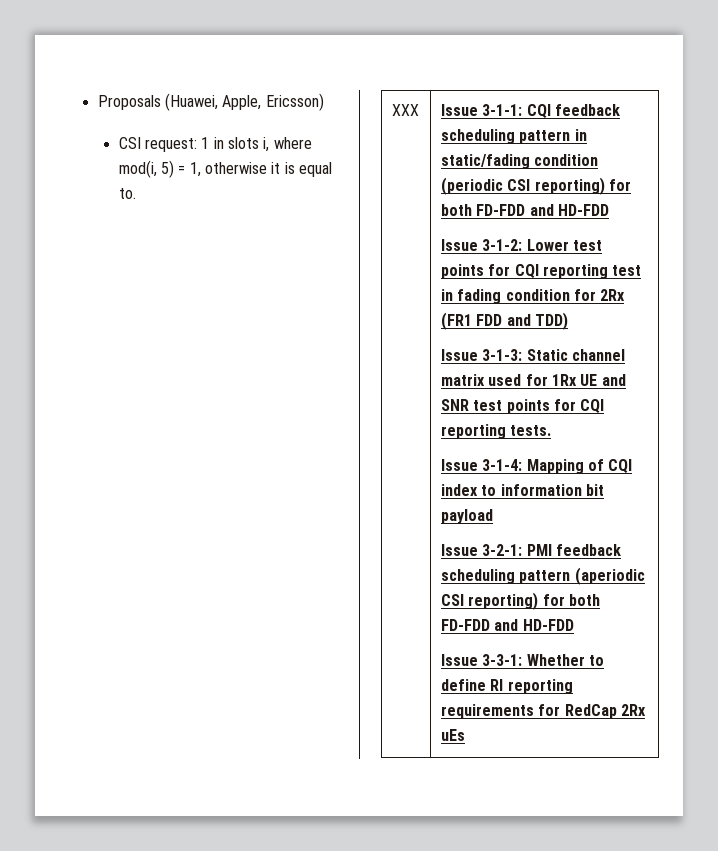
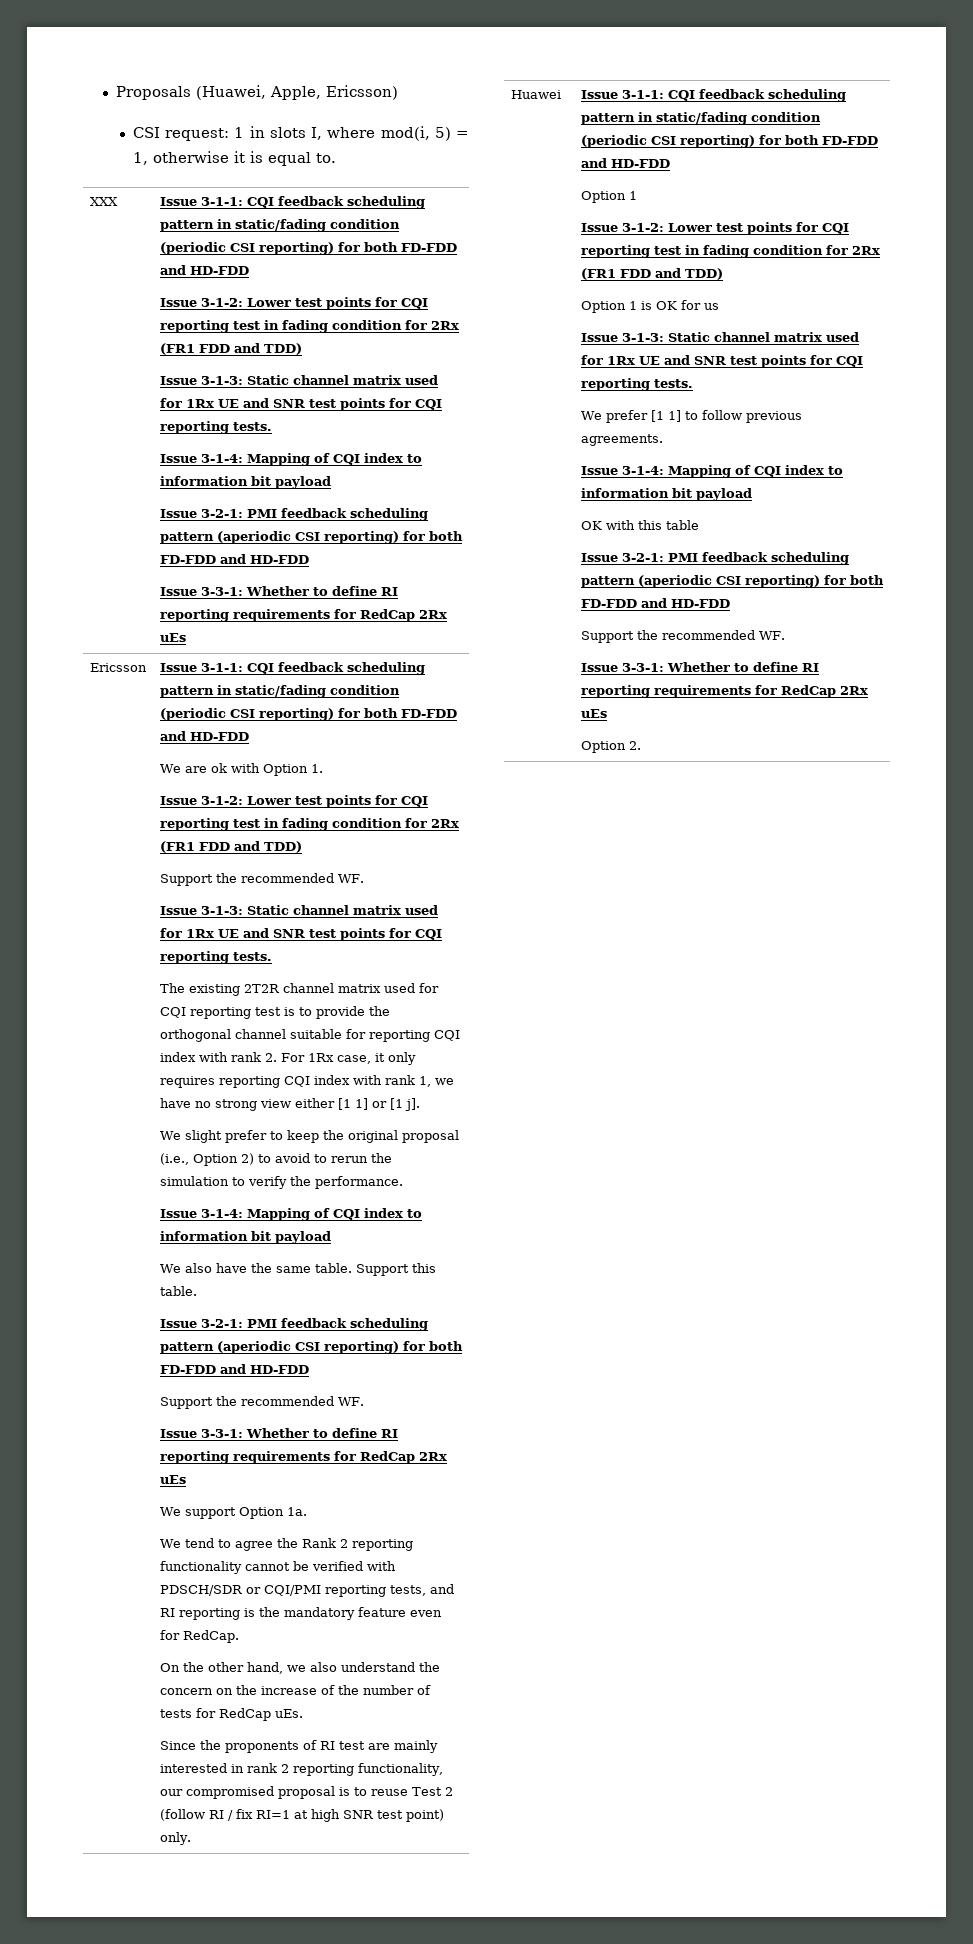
[263,137,270,152] i, -> [311,127,323,140] I,
(465, 735) none -> [89,663,147,672] [159,662,425,675] [159,685,400,698] [159,708,457,721] [159,731,249,741] [159,763,323,776] [159,795,428,808] [159,818,459,831] [159,841,302,853] [159,873,364,886] [159,905,438,915] [159,928,442,941] [159,951,272,964] [159,983,439,996] [159,1006,390,1019] [159,1029,460,1042] [159,1052,416,1065] [159,1075,454,1088] [159,1098,420,1111] [159,1130,459,1143] [159,1153,392,1166] [159,1176,403,1189] [159,1208,422,1221] [159,1231,331,1244] [159,1263,436,1276] [159,1286,197,1296] [159,1318,428,1331] [159,1341,463,1354] [159,1364,309,1374] [159,1396,364,1409] [159,1428,398,1438] [159,1451,447,1464] [159,1475,186,1484] [159,1507,307,1519] [159,1538,413,1551] [159,1561,396,1574] [159,1584,454,1597] [159,1607,442,1620] [159,1630,239,1643] [159,1662,440,1674] [159,1685,431,1695] [159,1708,303,1721] [159,1740,438,1753] [159,1763,443,1776] [159,1786,453,1799] [159,1809,444,1822] [159,1832,191,1845] [510,90,561,99] [580,89,846,102] [580,112,821,125] [580,135,878,148] [580,158,670,168] [580,191,637,203] [580,222,849,235] [580,245,880,258] [580,268,723,280] [580,300,719,313] [580,332,859,342] [580,355,863,368] [580,378,693,391] [580,410,802,423] [580,434,663,446] [580,465,843,478] [580,488,752,501] [580,520,699,530] [580,552,849,565] [580,575,884,588] [580,598,730,608] [580,630,785,643] [580,662,819,672] [580,685,868,698] [580,709,607,718] [580,741,641,753] // Ericsson | Issue 3-1-1: CQI feedback scheduling pattern in static/fading condition (periodic CSI reporting) for both FD-FDD and HD-FDD // We are ok with Option 1. // Issue 3-1-2: Lower test points for CQI reporting test in fading condition for 2Rx (FR1 FDD and TDD) // Support the recommended WF. // Issue 3-1-3: Static channel matrix used for 1Rx UE and SNR test points for CQI reporting tests. // The existing 2T2R channel matrix used for CQI reporting test is to provide the orthogonal channel suitable for reporting CQI index with rank 2. For 1Rx case, it only requires reporting CQI index with rank 1, we have no strong view either [1 1] or [1 j]. // We slight prefer to keep the original proposal (i.e., Option 2) to avoid to rerun the simulation to verify the performance. // Issue 3-1-4: Mapping of CQI index to information bit payload // We also have the same table. Support this table. // Issue 3-2-1: PMI feedback scheduling pattern (aperiodic CSI reporting) for both FD-FDD and HD-FDD // Support the recommended WF. // Issue 3-3-1: Whether to define RI reporting requirements for RedCap 2Rx uEs // We support Option 1a. // We tend to agree the Rank 2 reporting functionality cannot be verified with PDSCH/SDR or CQI/PMI reporting tests, and RI reporting is the mandatory feature even for RedCap. // On the other hand, we also understand the concern on the increase of the number of tests for RedCap uEs. // Since the proponents of RI test are mainly interested in rank 2 reporting functionality, our compromised proposal is to reuse Test 2 (follow RI / fix RI=1 at high SNR test point) only. // Huawei | Issue 3-1-1: CQI feedback scheduling pattern in static/fading condition (periodic CSI reporting) for both FD-FDD and HD-FDD // Option 1 // Issue 3-1-2: Lower test points for CQI reporting test in fading condition for 2Rx (FR1 FDD and TDD) // Option 1 is OK for us // Issue 3-1-3: Static channel matrix used for 1Rx UE and SNR test points for CQI reporting tests. // We prefer [1 1] to follow previous agreements. // Issue 3-1-4: Mapping of CQI index to information bit payload // OK with this table // Issue 3-2-1: PMI feedback scheduling pattern (aperiodic CSI reporting) for both FD-FDD and HD-FDD // Support the recommended WF. // Issue 3-3-1: Whether to define RI reporting requirements for RedCap 2Rx uEs // Option 2.

